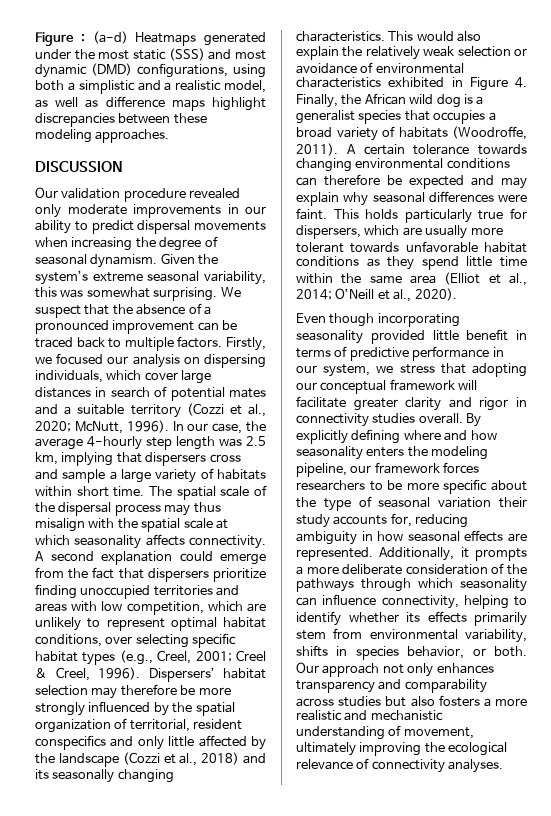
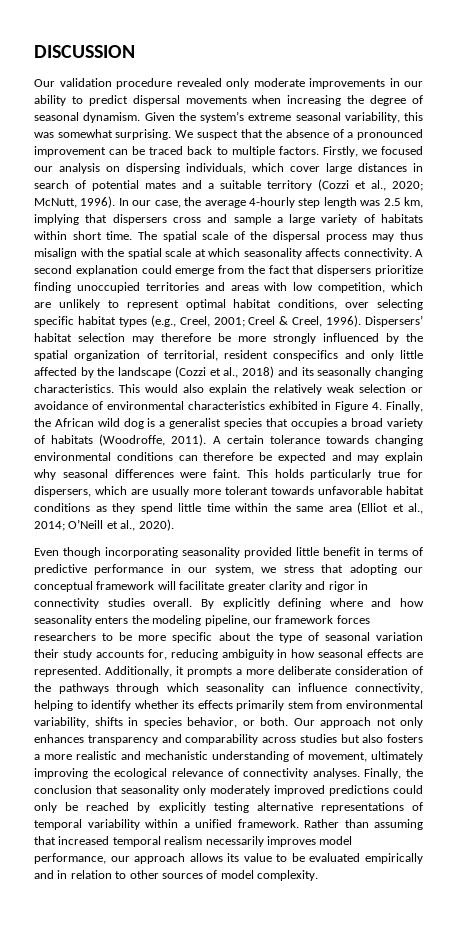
[35,31,266,46] [35,48,266,61] [35,63,266,78] [35,80,266,94] [35,96,266,111] [35,113,207,127] [35,129,170,143] Figure : (a-d) Heatmaps generated under the most static (SSS) and most dynamic (DMD) configurations, using both a simplistic and a realistic model, as well as difference maps highlight discrepancies between these modeling approaches. // -> (34, 51) none
(504, 766) none -> [364,768,423,779] [34,785,423,796] [34,802,423,813] [34,819,423,830] [34,836,353,847] [34,853,423,864] [34,870,318,881] Finally, the conclusion that seasonality only moderately improved predictions could only be reached by explicitly testing alternative representations of temporal variability within a unified framework. Rather than assuming that increased temporal realism necessarily improves model performance, our approach allows its value to be evaluated empirically and in relation to other sources of model complexity.

